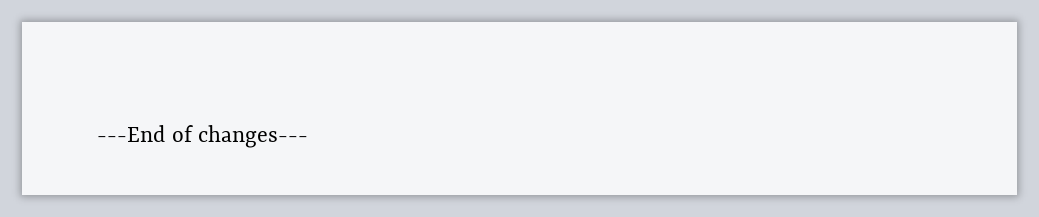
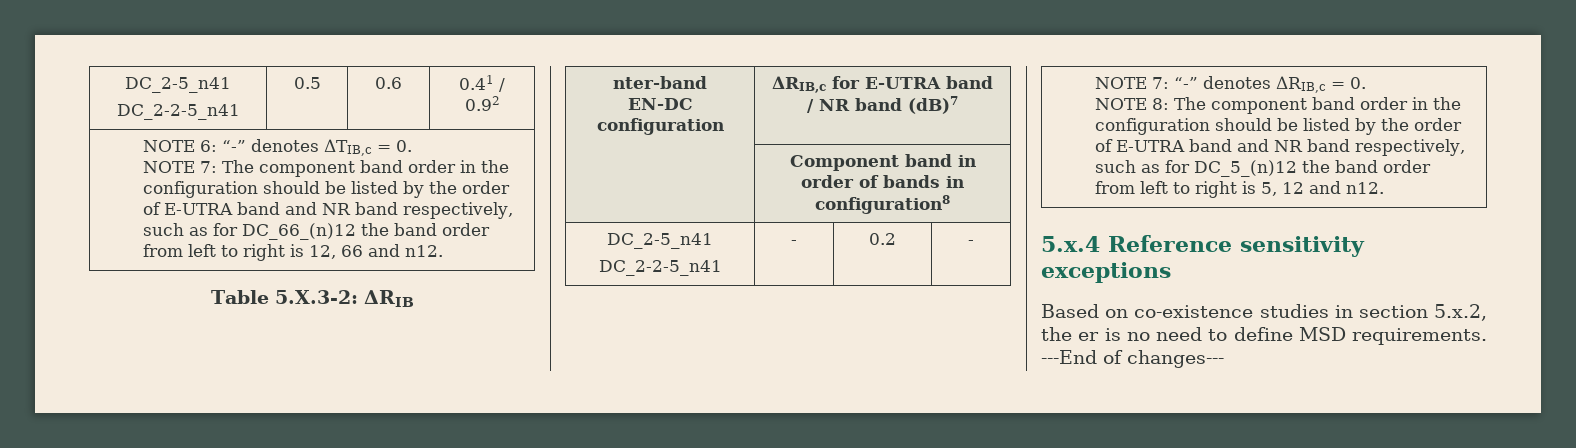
(97, 133) none -> [125,77,231,93] [116,104,240,120] [293,77,321,89] [375,77,402,89] [459,75,505,92] [464,96,500,111] [143,139,413,156] [143,160,510,177] [143,181,511,198] [143,202,514,219] [143,223,491,240] [143,244,444,261] [210,290,414,307] [613,76,707,89] [627,98,693,110] [596,118,724,135] [772,76,993,93] [807,96,958,114] [789,154,976,171] [801,175,964,188] [815,195,950,214] [607,233,713,249] [598,260,722,276] [791,240,797,245] [869,233,896,245] [968,240,974,245] [1095,76,1367,93] [1095,97,1462,114] [1095,118,1463,135] [1095,139,1466,156] [1095,160,1432,177] [1095,181,1385,198] [1041,235,1365,257] [1041,262,1171,283] [1041,304,1487,321] [1041,327,1487,345] DC_2-5_n41 // DC_2-2-5_n41 | 0.5 | 0.6 | 0.41 / 0.92 // NOTE 6: “-” denotes ΔTIB,c = 0. // NOTE 7: The component band order in the configuration should be listed by the order of E-UTRA band and NR band respectively, such as for DC_66_(n)12 the band order from left to right is 12, 66 and n12. // Table 5.X.3-2: ΔRIB // nter-band EN-DC configuration | ΔRIB,c for E-UTRA band / NR band (dB)7 // | Component band in order of bands in configuration8 // DC_2-5_n41 // DC_2-2-5_n41 | - | 0.2 | - // NOTE 7: “-” denotes ΔRIB,c = 0. // NOTE 8: The component band order in the configuration should be listed by the order of E-UTRA band and NR band respectively, such as for DC_5_(n)12 the band order from left to right is 5, 12 and n12. // 5.x.4 Reference sensitivity exceptions // Based on co-existence studies in section 5.x.2, the er is no need to define MSD requirements.

